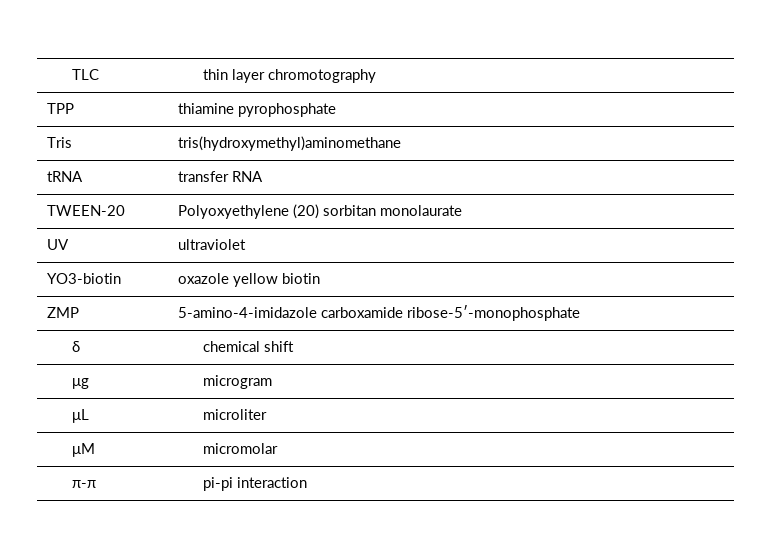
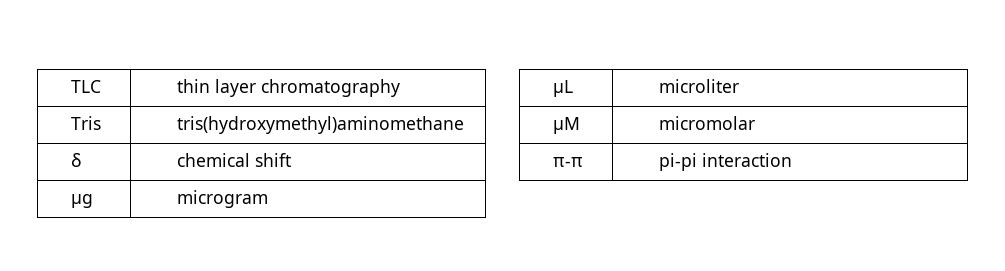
[268,69,377,83] [47,103,75,114] [178,103,337,117] [47,137,73,148] [178,136,402,151] [47,171,84,182] [178,171,264,182] [47,205,126,216] [178,204,463,219] [47,239,70,250] [178,239,247,250] [47,273,122,284] [178,273,321,287] [47,307,80,318] [178,305,581,321] chromotography // TPP | thiamine pyrophosphate // Tris | tris(hydroxymethyl)aminomethane // tRNA | transfer RNA // TWEEN-20 | Polyoxyethylene (20) sorbitan monolaurate // UV | ultraviolet // YO3-biotin | oxazole yellow biotin // ZMP | 5-amino-4-imidazole carboxamide ribose-5′-monophosphate -> [260,79,400,97] [70,116,101,130] [176,116,464,134] chromatography // Tris | tris(hydroxymethyl)aminomethane

